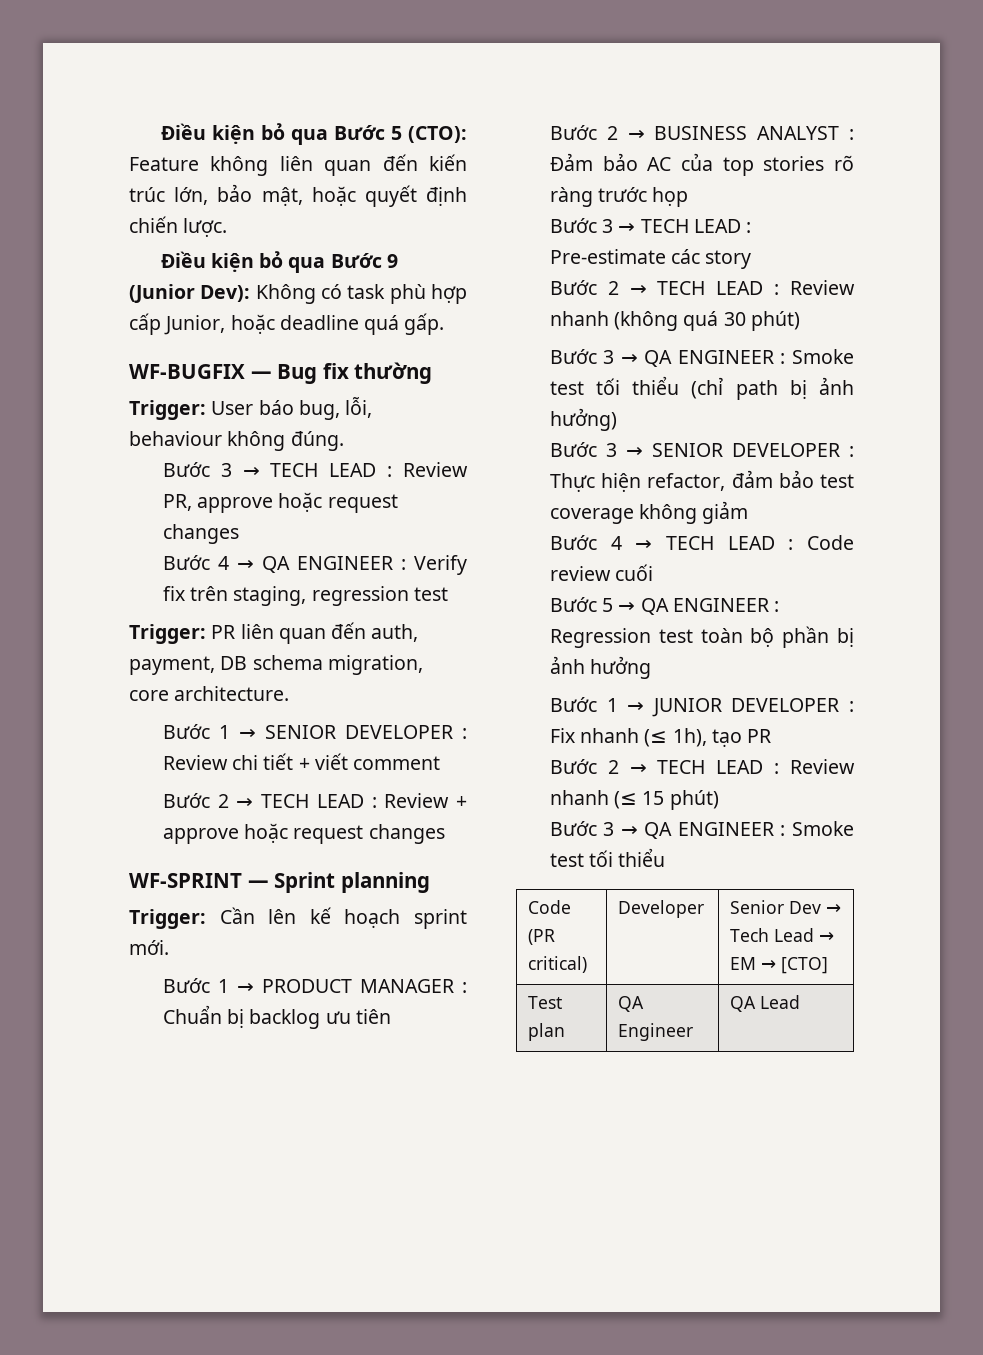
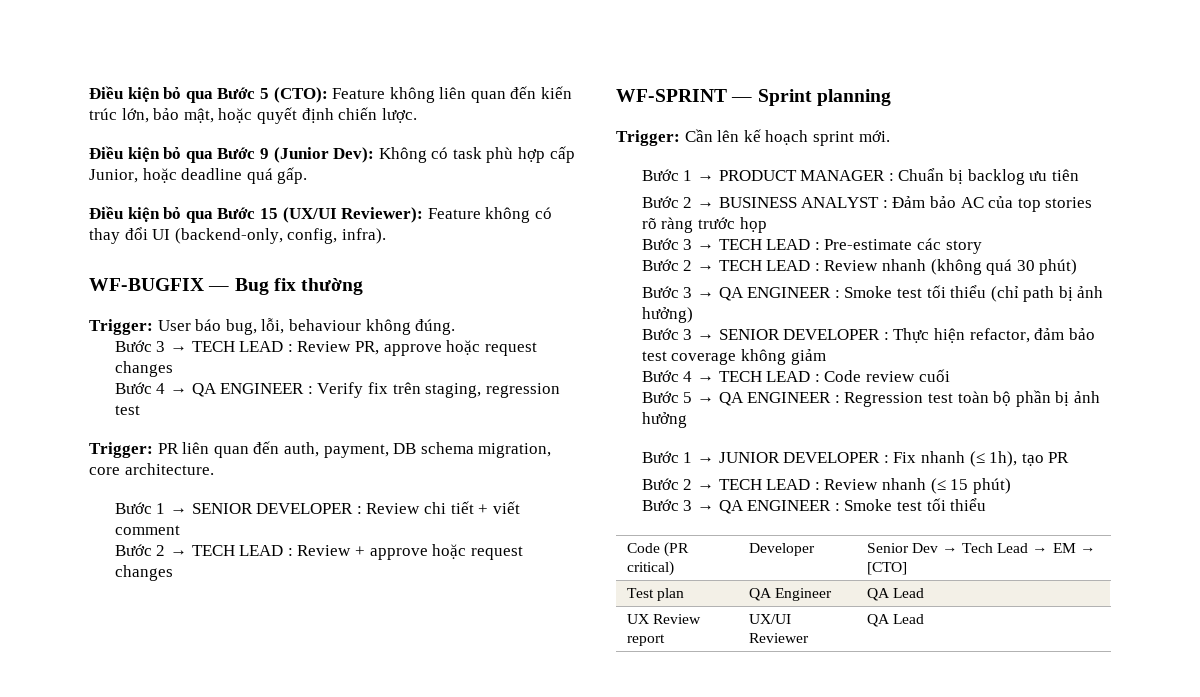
(445, 324) none -> [89,206,552,223] [89,227,386,244] // Điều kiện bỏ qua Bước 15 (UX/UI Reviewer): Feature không có thay đổi UI (backend-only, config, infra).
(800, 1002) none -> [626,614,701,624] [626,634,665,646] [748,614,791,624] [748,633,809,643] [866,614,924,627] // UX Review report | UX/UI Reviewer | QA Lead

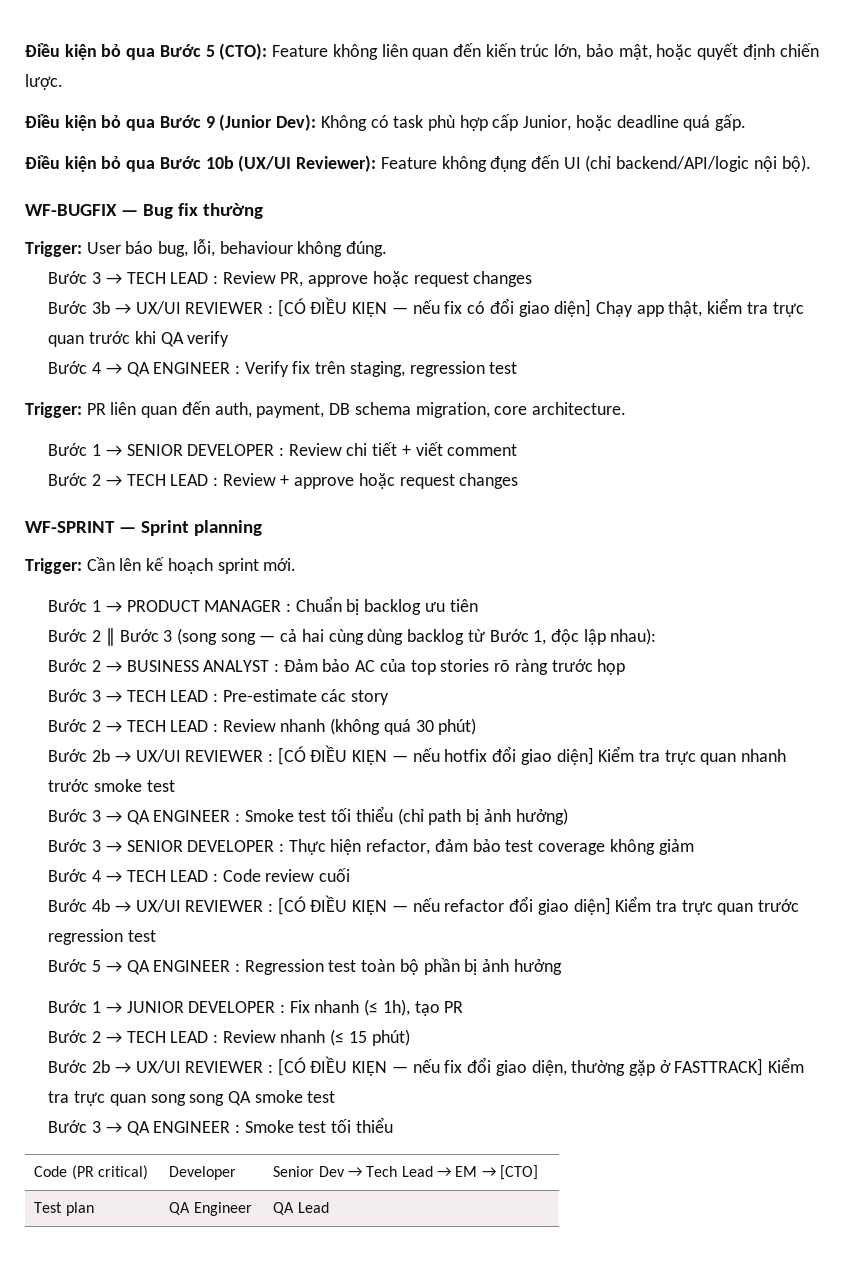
[259,208,278,219] 15 -> [205,156,234,169] 10b
[534,207,552,219] [89,227,386,244] có thay đổi UI (backend-only, config, infra). -> [490,155,811,172] đụng đến UI (chỉ backend/API/logic nội bộ).
(173, 369) none -> [48,297,804,317] [48,331,230,347] // Bước 3b → UX/UI REVIEWER : [CÓ ĐIỀU KIỆN — nếu fix có đổi giao diện] Chạy app thật, kiểm tra trực quan trước khi QA verify
(1079, 175) none -> [48,628,657,646] // Bước 2 ∥ Bước 3 (song song — cả hai cùng dùng backlog từ Bước 1, độc lập nhau):
(1078, 267) none -> [48,745,787,765] [48,779,175,792] // Bước 2b → UX/UI REVIEWER : [CÓ ĐIỀU KIỆN — nếu hotfix đổi giao diện] Kiểm tra trực quan nhanh trước smoke test
(950, 375) none -> [48,895,800,915] [48,929,157,945] // Bước 4b → UX/UI REVIEWER : [CÓ ĐIỀU KIỆN — nếu refactor đổi giao diện] Kiểm tra trực quan trước regression test
(1011, 486) none -> [48,1056,805,1076] [48,1090,336,1106] // Bước 2b → UX/UI REVIEWER : [CÓ ĐIỀU KIỆN — nếu fix đổi giao diện, thường gặp ở FASTTRACK] Kiểm tra trực quan song song QA smoke test
[626,614,701,624] [626,634,665,646] [748,614,791,624] [748,633,809,643] [866,614,924,627] // UX Review report | UX/UI Reviewer | QA Lead -> (329, 1207) none

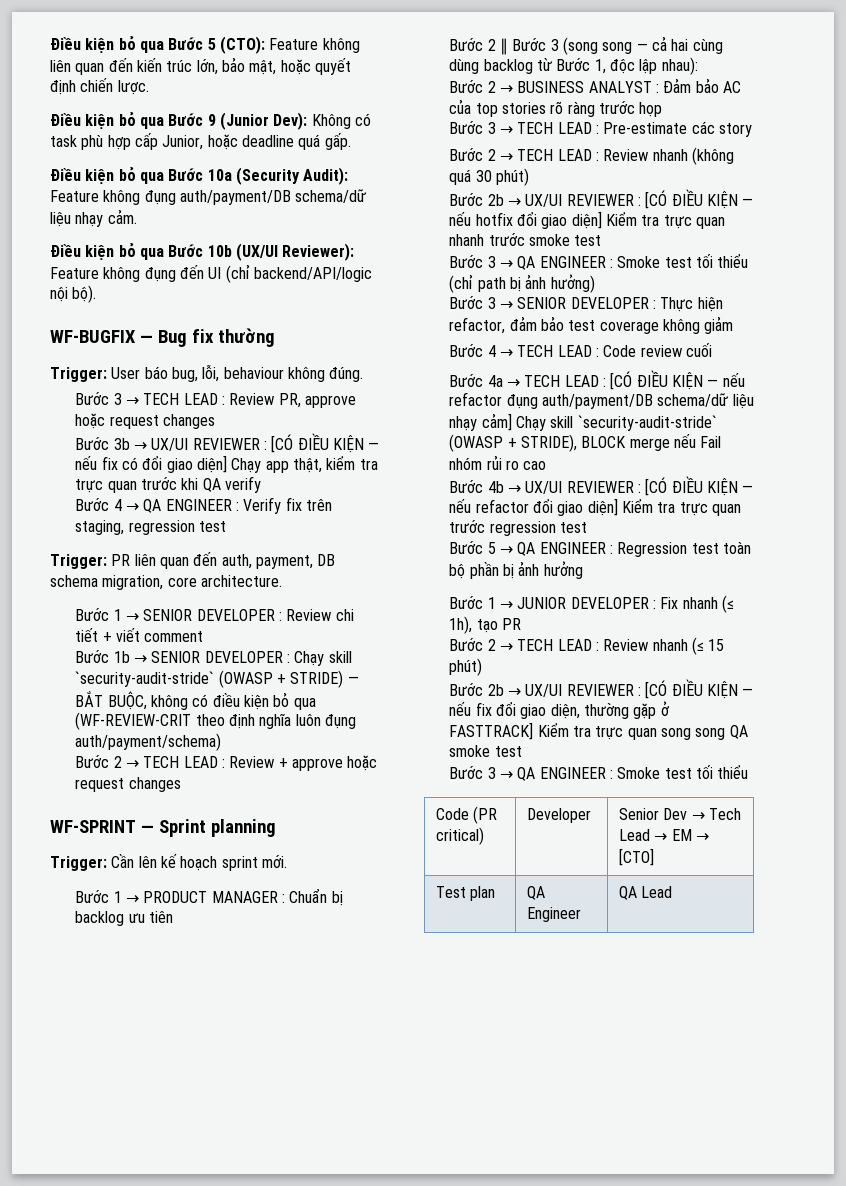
(747, 122) none -> [50,167,349,185] [50,189,368,205] [50,209,137,227] // Điều kiện bỏ qua Bước 10a (Security Audit): Feature không đụng auth/payment/DB schema/dữ liệu nhạy cảm.
(518, 450) none -> [75,650,352,666] [75,670,359,688] [75,691,316,710] [75,712,357,730] [75,733,222,751] // Bước 1b → SENIOR DEVELOPER : Chạy skill `security-audit-stride` (OWASP + STRIDE) — BẮT BUỘC, không có điều kiện bỏ qua (WF-REVIEW-CRIT theo định nghĩa luôn đụng auth/payment/schema)
(351, 875) none -> [449,370,745,390] [449,392,754,409] [449,413,717,431] [449,434,722,452] [449,455,547,470] // Bước 4a → TECH LEAD : [CÓ ĐIỀU KIỆN — nếu refactor đụng auth/payment/DB schema/dữ liệu nhạy cảm] Chạy skill `security-audit-stride` (OWASP + STRIDE), BLOCK merge nếu Fail nhóm rủi ro cao

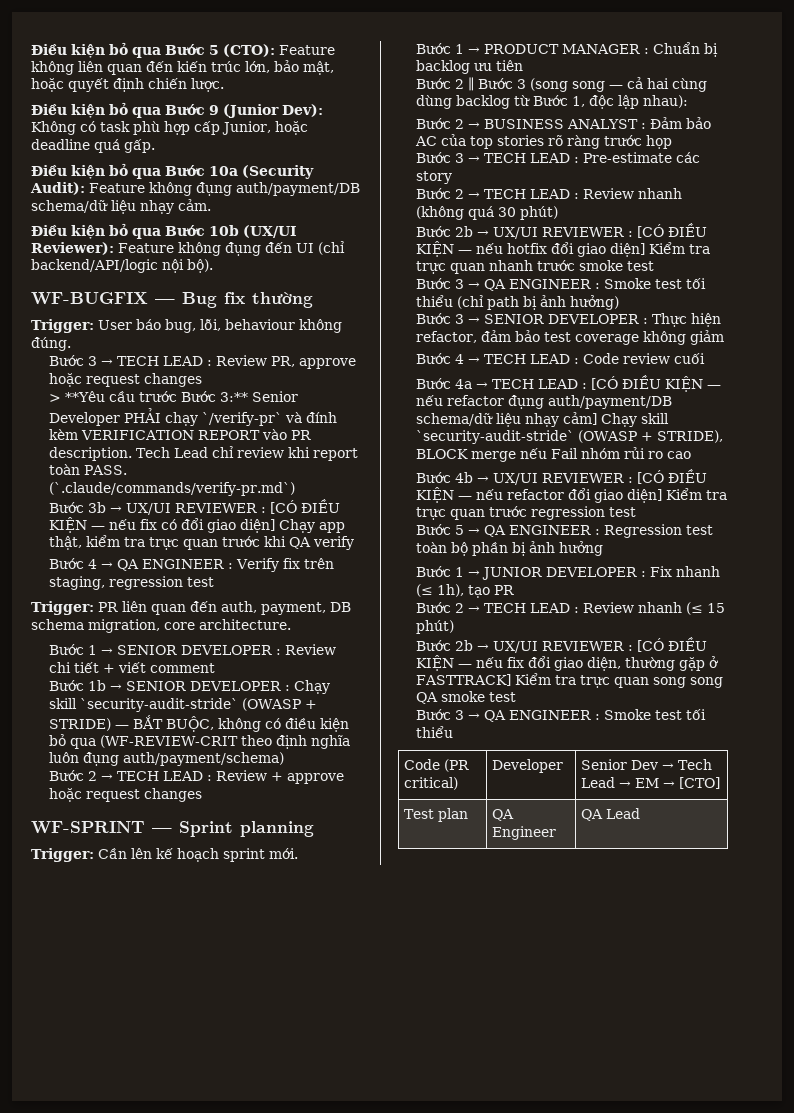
(216, 421) none -> [49,391,299,402] [49,408,338,426] [49,429,312,440] [49,446,359,461] [49,464,128,475] [49,482,296,496] // > **Yêu cầu trước Bước 3:** Senior Developer PHẢI chạy `/verify-pr` và đính kèm VERIFICATION REPORT vào PR description. Tech Lead chỉ review khi report toàn PASS. (`.claude/commands/verify-pr.md`)

